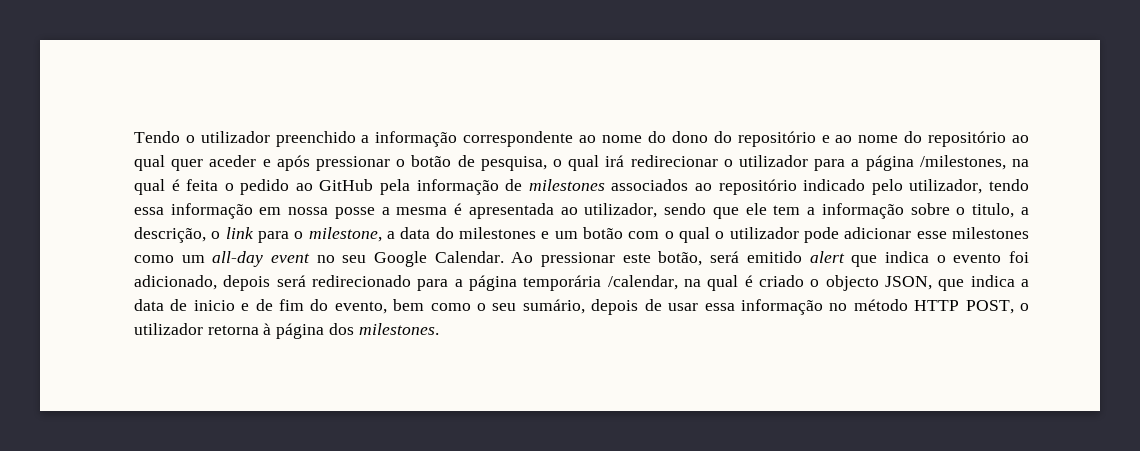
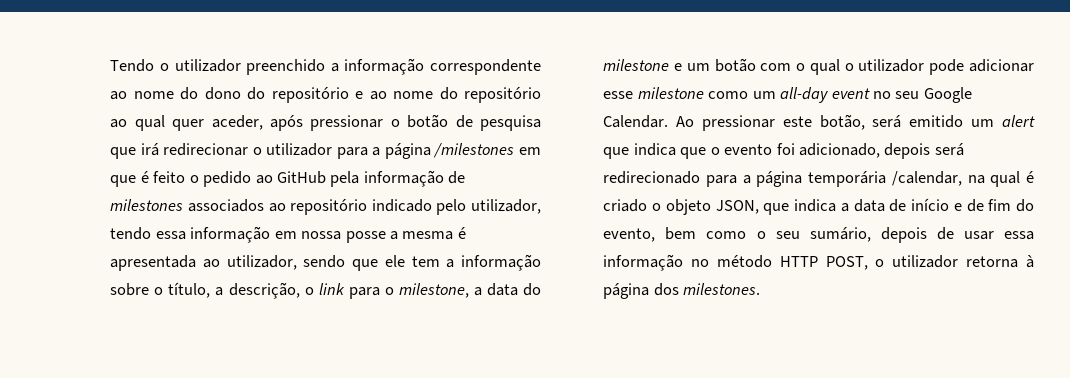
[209,155,271,167] aceder e -> [211,115,263,130] aceder,
[480,155,600,171] pesquisa, o qual -> [480,115,541,131] [110,147,137,159] pesquisa que
[919,155,1029,170] [133,179,219,195] /milestones, na qual é feita -> [433,143,541,158] [110,171,186,187] /milestones em que é feito
[972,203,1015,218] titulo, -> [168,282,211,298] título,
[458,227,536,239] milestones -> [603,59,670,71] milestone
[952,227,1030,239] milestones -> [637,87,704,99] milestone
(802, 257) none -> [971,119,995,127] um
(929, 257) none -> [680,147,707,159] que
[825,275,879,291] objecto -> [665,199,711,215] objeto
[193,300,235,311] inicio -> [911,198,950,211] início

